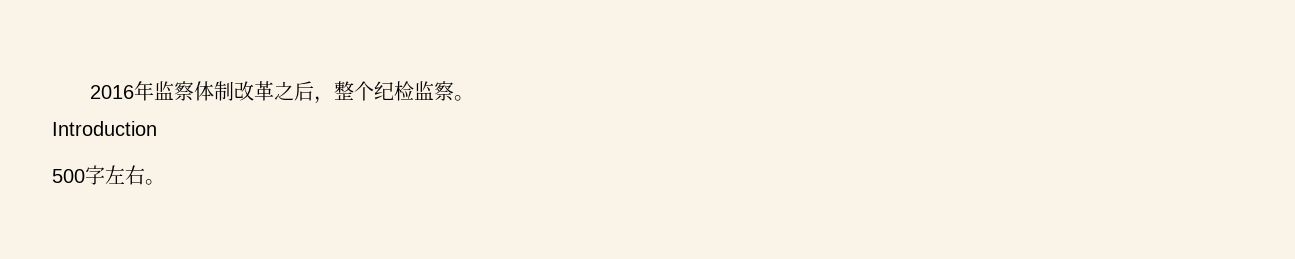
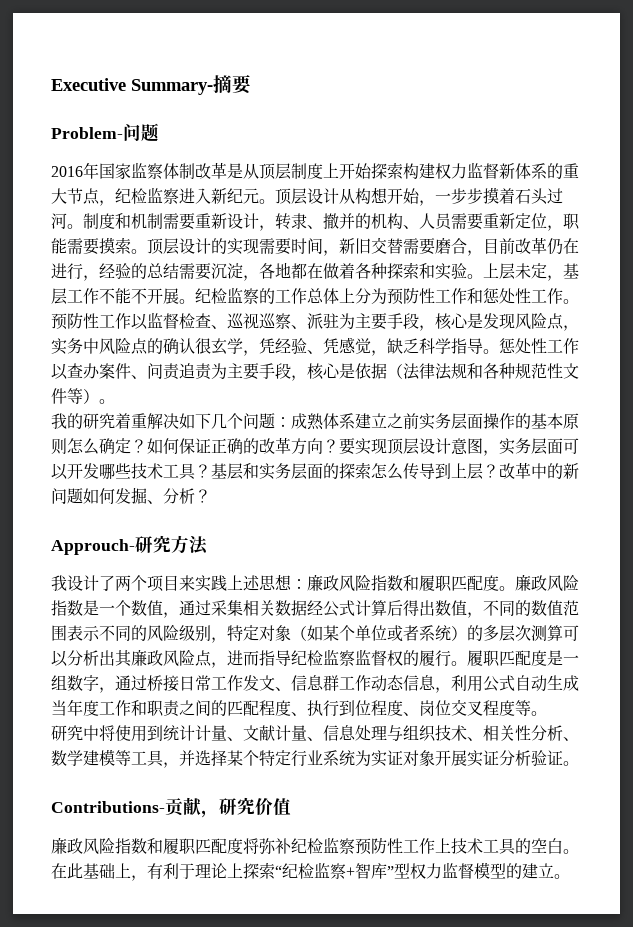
[89,81,474,104] [52,121,157,136] [52,165,145,185] 2016年监察体制改革之后，整个纪检监察。 // Introduction // 500字左右 -> [51,75,251,95] [51,123,159,142] [51,162,579,180] [51,187,563,206] [51,213,580,231] [51,237,579,256] [51,262,579,281] [51,287,579,305] [51,312,579,331] [51,337,579,356] [51,363,579,381] [51,388,115,404] [51,413,579,430] [51,437,579,456] [51,462,579,480] [51,487,211,504] [51,535,208,555] [51,574,579,592] [51,600,579,618] [51,625,579,643] [51,649,579,668] [51,675,579,693] [51,699,547,717] [51,725,579,742] [51,749,579,768] [51,797,291,818] [51,837,579,855] [51,862,554,881] Executive Summary-摘要 // Problem-问题 // 2016年国家监察体制改革是从顶层制度上开始探索构建权力监督新体系的重大节点，纪检监察进入新纪元。顶层设计从构想开始，一步步摸着石头过河。制度和机制需要重新设计，转隶、撤并的机构、人员需要重新定位，职能需要摸索。顶层设计的实现需要时间，新旧交替需要磨合，目前改革仍在进行，经验的总结需要沉淀，各地都在做着各种探索和实验。上层未定，基层工作不能不开展。纪检监察的工作总体上分为预防性工作和惩处性工作。预防性工作以监督检查、巡视巡察、派驻为主要手段，核心是发现风险点，实务中风险点的确认很玄学，凭经验、凭感觉，缺乏科学指导。惩处性工作以查办案件、问责追责为主要手段，核心是依据（法律法规和各种规范性文件等）。 // 我的研究着重解决如下几个问题：成熟体系建立之前实务层面操作的基本原则怎么确定？如何保证正确的改革方向？要实现顶层设计意图，实务层面可以开发哪些技术工具？基层和实务层面的探索怎么传导到上层？改革中的新问题如何发掘、分析？ // Approuch-研究方法 // 我设计了两个项目来实践上述思想：廉政风险指数和履职匹配度。廉政风险指数是一个数值，通过采集相关数据经公式计算后得出数值，不同的数值范围表示不同的风险级别，特定对象（如某个单位或者系统）的多层次测算可以分析出其廉政风险点，进而指导纪检监察监督权的履行。履职匹配度是一组数字，通过桥接日常工作发文、信息群工作动态信息，利用公式自动生成当年度工作和职责之间的匹配程度、执行到位程度、岗位交叉程度等。 // 研究中将使用到统计计量、文献计量、信息处理与组织技术、相关性分析、数学建模等工具，并选择某个特定行业系统为实证对象开展实证分析验证。 // Contributions-贡献，研究价值 // 廉政风险指数和履职匹配度将弥补纪检监察预防性工作上技术工具的空白。在此基础上，有利于理论上探索“纪检监察+智库”型权力监督模型的建立

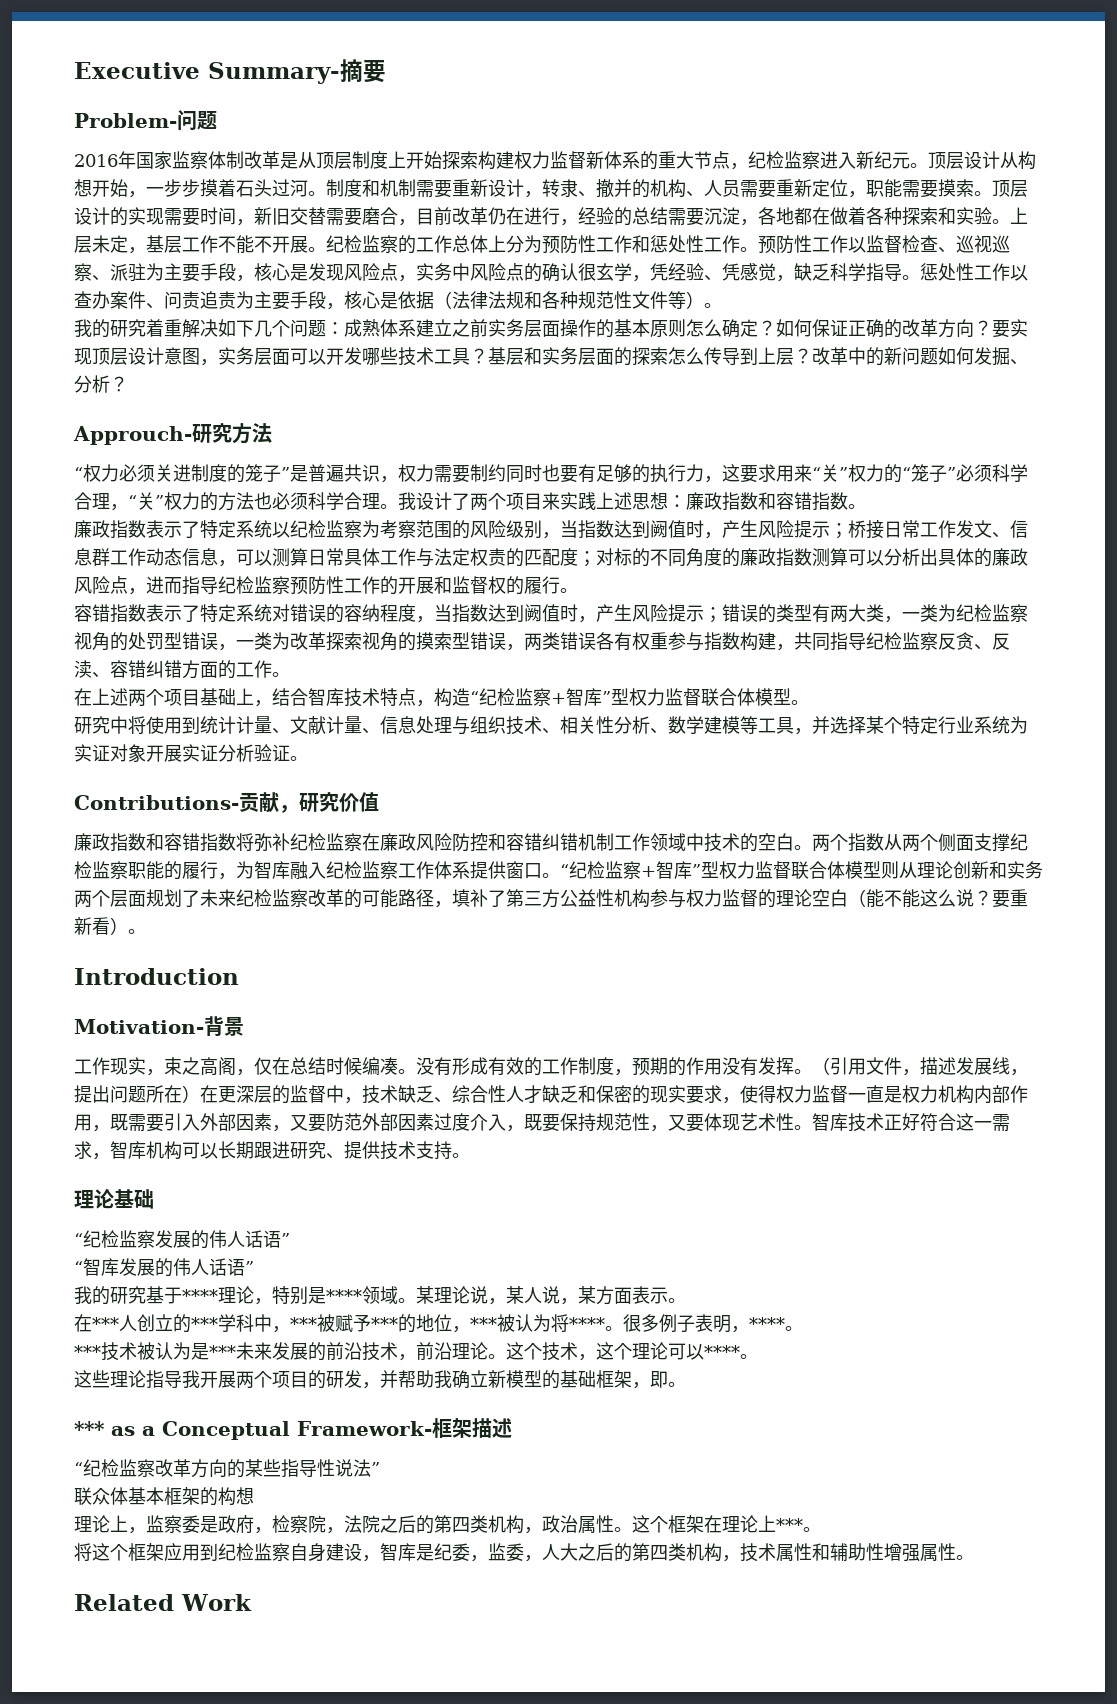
(208, 545) none -> [74,464,1028,483] [74,492,398,511] “权力必须关进制度的笼子”是普遍共识，权力需要制约同时也要有足够的执行力，这要求用来“关”权力的“笼子”必须科学合理，“关”权力的方法也必须科学合理。
[339,574,579,592] [51,600,579,618] [51,625,579,643] [51,649,579,668] [51,675,147,693] 风险指数和履职匹配度。廉政风险指数是一个数值，通过采集相关数据经公式计算后得出数值，不同的数值范围表示不同的风险级别，特定对象（如某个单位或者系统）的多层次测算可以分析出其廉政风险点，进而指导纪检监察监督权的履行。履职匹配度是一组数字，通过 -> [722,492,866,511] [74,520,848,539] 指数和容错指数。 // 廉政指数表示了特定系统以纪检监察为考察范围的风险级别，当指数达到阙值时，产生风险提示；
[451,675,579,692] [51,699,531,717] 利用公式自动生成当年度工作和职责之间的匹配程度、执行到位程度、岗位交叉程度等 -> [236,548,1028,567] [74,576,578,595] [74,604,1028,623] [74,632,1010,651] [74,660,290,679] [74,688,791,707] 可以测算日常具体工作与法定权责的匹配度；对标的不同角度的廉政指数测算可以分析出具体的廉政风险点，进而指导纪检监察预防性工作的开展和监督权的履行。 // 容错指数表示了特定系统对错误的容纳程度，当指数达到阙值时，产生风险提示；错误的类型有两大类，一类为纪检监察视角的处罚型错误，一类为改革探索视角的摸索型错误，两类错误各有权重参与指数构建，共同指导纪检监察反贪、反渎、容错纠错方面的工作。 // 在上述两个项目基础上，结合智库技术特点，构造“纪检监察+智库”型权力监督联合体模型
[83,837,579,855] [51,862,570,881] 风险指数和履职匹配度将弥补纪检监察预防性工作上技术工具的空白。在此基础上，有利于理论上探索“纪检监察+智库”型权力监督模型的建立。 -> [110,833,1028,852] [74,861,1043,880] [74,889,1028,908] [74,917,146,935] [74,968,239,985] [74,1016,244,1037] [74,1057,1028,1076] [74,1085,1028,1104] [74,1113,1010,1132] [74,1141,470,1160] [74,1189,154,1209] [74,1230,290,1249] [74,1258,254,1277] [74,1286,686,1305] [74,1314,803,1333] [74,1342,758,1361] [74,1370,686,1389] [74,1418,512,1440] [74,1459,380,1478] [74,1487,254,1506] [74,1515,821,1534] [74,1543,974,1562] [74,1594,252,1611] 指数和容错指数将弥补纪检监察在廉政风险防控和容错纠错机制工作领域中技术的空白。两个指数从两个侧面支撑纪检监察职能的履行，为智库融入纪检监察工作体系提供窗口。“纪检监察+智库”型权力监督联合体模型则从理论创新和实务两个层面规划了未来纪检监察改革的可能路径，填补了第三方公益性机构参与权力监督的理论空白（能不能这么说？要重新看）。 // Introduction // Motivation-背景 // 工作现实，束之高阁，仅在总结时候编凑。没有形成有效的工作制度，预期的作用没有发挥。（引用文件，描述发展线，提出问题所在）在更深层的监督中，技术缺乏、综合性人才缺乏和保密的现实要求，使得权力监督一直是权力机构内部作用，既需要引入外部因素，又要防范外部因素过度介入，既要保持规范性，又要体现艺术性。智库技术正好符合这一需求，智库机构可以长期跟进研究、提供技术支持。 // 理论基础 // “纪检监察发展的伟人话语” // “智库发展的伟人话语” // 我的研究基于****理论，特别是****领域。某理论说，某人说，某方面表示。 // 在***人创立的***学科中，***被赋予***的地位，***被认为将****。很多例子表明，****。 // ***技术被认为是***未来发展的前沿技术，前沿理论。这个技术，这个理论可以****。 // 这些理论指导我开展两个项目的研发，并帮助我确立新模型的基础框架，即。 // *** as a Conceptual Framework-框架描述 // “纪检监察改革方向的某些指导性说法” // 联众体基本框架的构想 // 理论上，监察委是政府，检察院，法院之后的第四类机构，政治属性。这个框架在理论上***。 // 将这个框架应用到纪检监察自身建设，智库是纪委，监委，人大之后的第四类机构，技术属性和辅助性增强属性。 // Related Work

